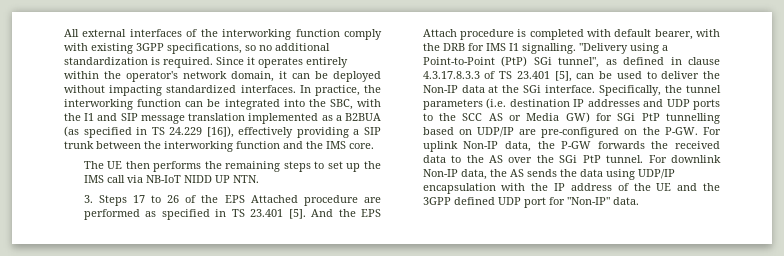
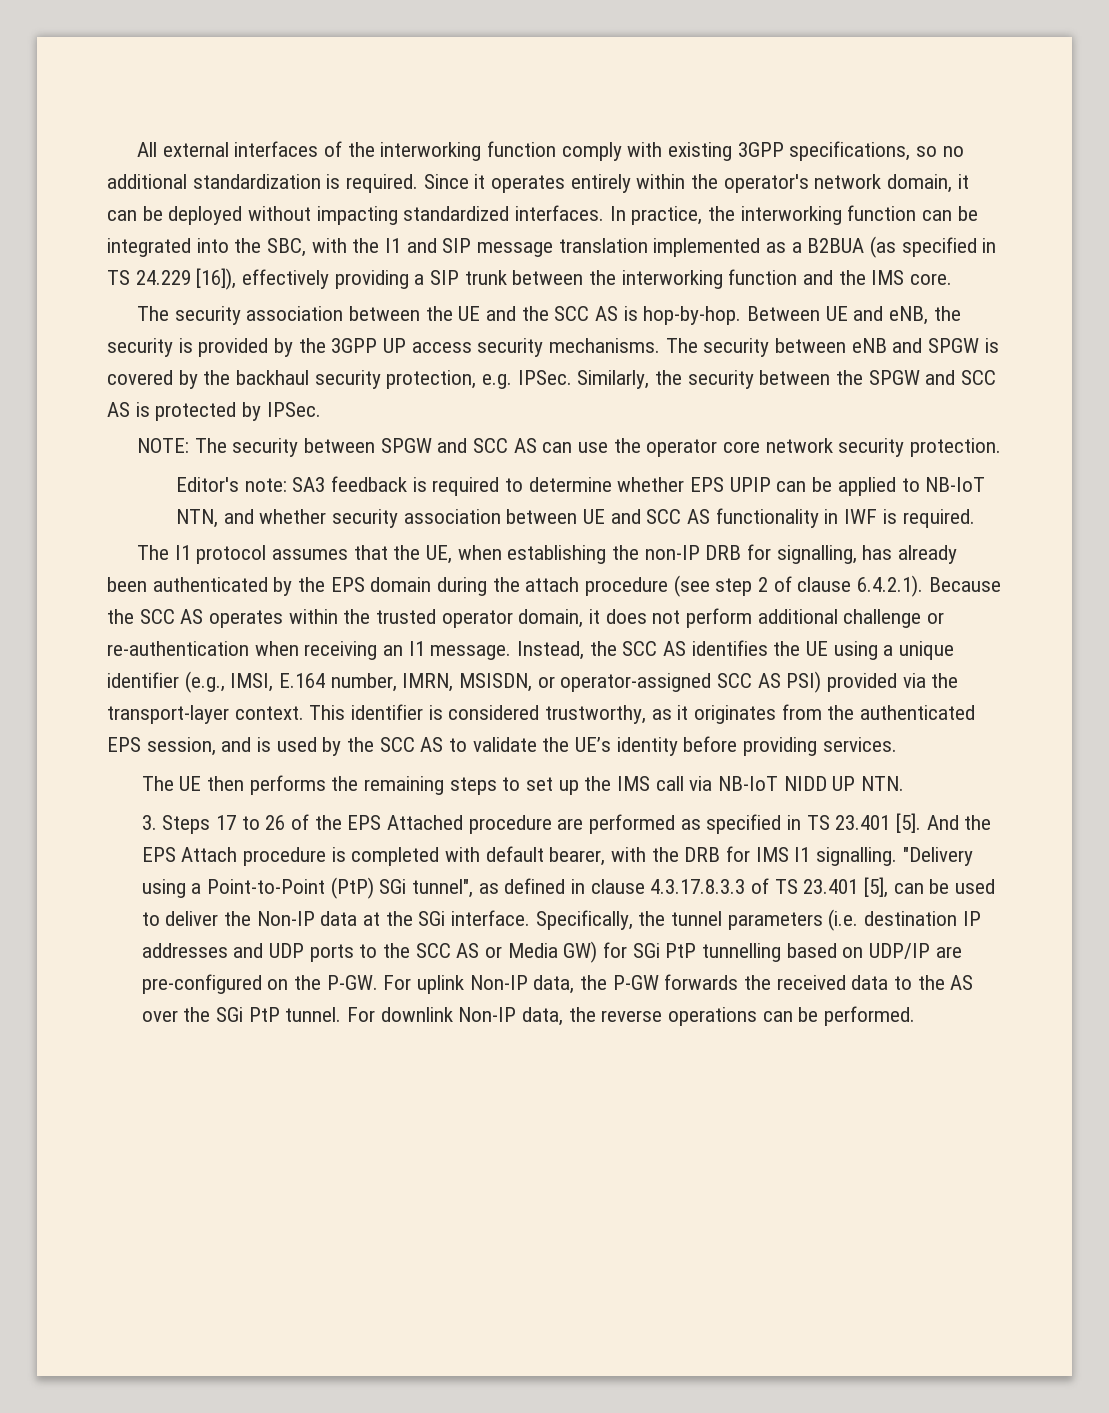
(374, 146) none -> [136,306,961,325] [107,338,999,357] [107,370,997,389] [107,402,321,421] [136,438,1002,457] [176,476,986,496] [176,508,975,528] [136,544,958,564] [107,575,1001,597] [107,608,945,628] [107,640,955,660] [107,671,959,693] [107,704,976,724] [107,736,897,756] // The security association between the UE and the SCC AS is hop-by-hop. Between UE and eNB, the security is provided by the 3GPP UP access security mechanisms. The security between eNB and SPGW is covered by the backhaul security protection, e.g. IPSec. Similarly, the security between the SPGW and SCC AS is protected by IPSec. // NOTE: The security between SPGW and SCC AS can use the operator core network security protection. // Editor's note: SA3 feedback is required to determine whether EPS UPIP can be applied to NB-IoT NTN, and whether security association between UE and SCC AS functionality in IWF is required. // The I1 protocol assumes that the UE, when establishing the non-IP DRB for signalling, has already been authenticated by the EPS domain during the attach procedure (see step 2 of clause 6.4.2.1). Because the SCC AS operates within the trusted operator domain, it does not perform additional challenge or re-authentication when receiving an I1 message. Instead, the SCC AS identifies the UE using a unique identifier (e.g., IMSI, E.164 number, IMRN, MSISDN, or operator-assigned SCC AS PSI) provided via the transport-layer context. This identifier is considered trustworthy, as it originates from the authenticated EPS session, and is used by the SCC AS to validate the UE’s identity before providing services.
[509,169,675,180] [422,183,721,194] [422,197,639,208] AS sends the data using UDP/IP encapsulation with the IP address of the UE and the 3GPP defined UDP port for "Non-IP" data. -> [601,1006,915,1026] reverse operations can be performed.

